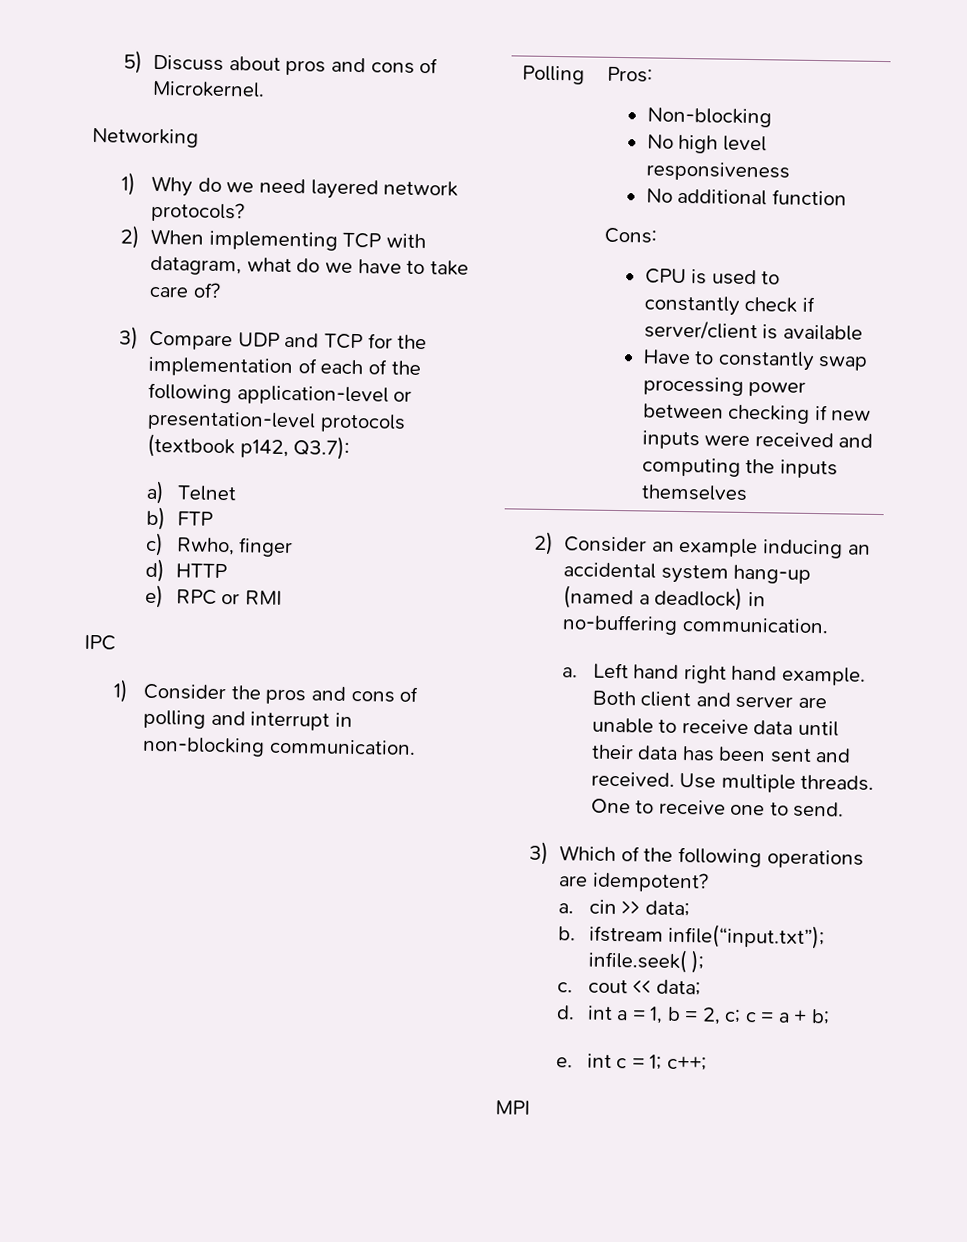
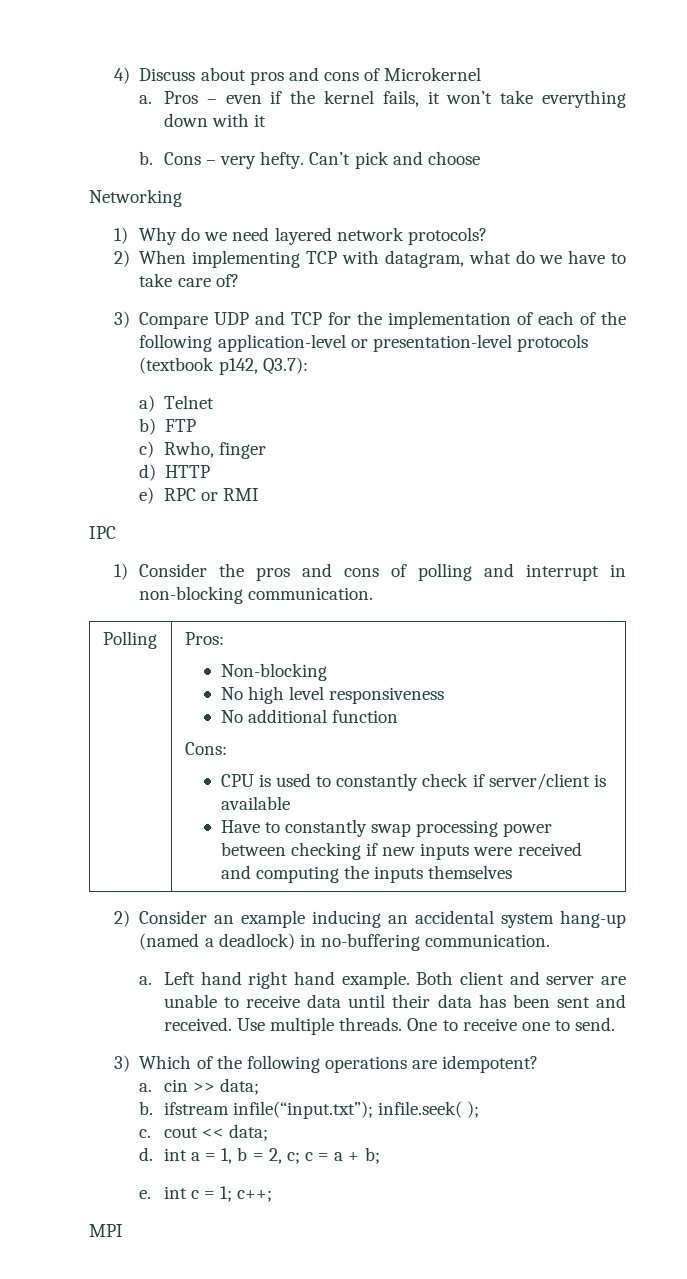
[123,50,144,74] 5) -> [113,67,130,84] 4)
[152,80,266,98] Microkernel. -> [384,67,482,81] [138,90,626,108] [163,113,267,127] [138,151,480,169] Microkernel // a. Pros – even if the kernel fails, it won’t take everything down with it // b. Cons – very hefty. Can’t pick and choose

